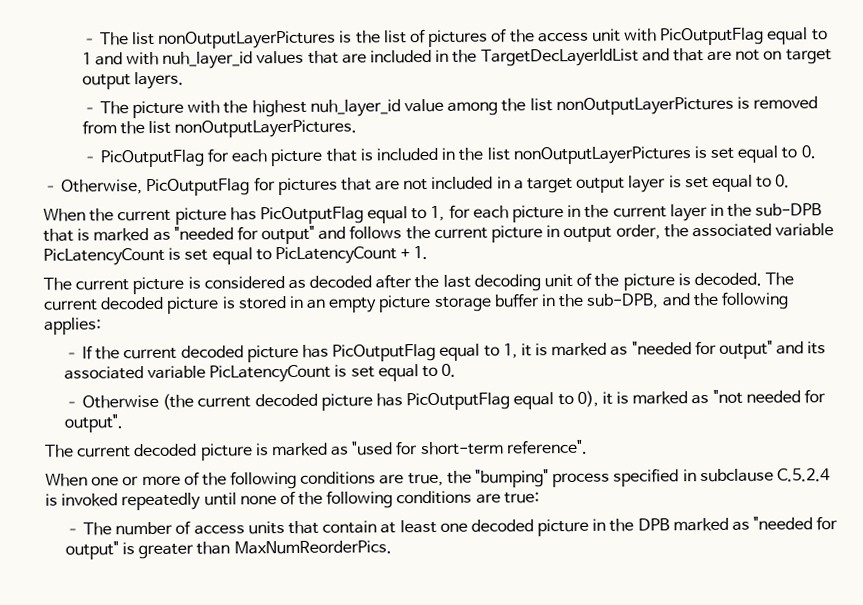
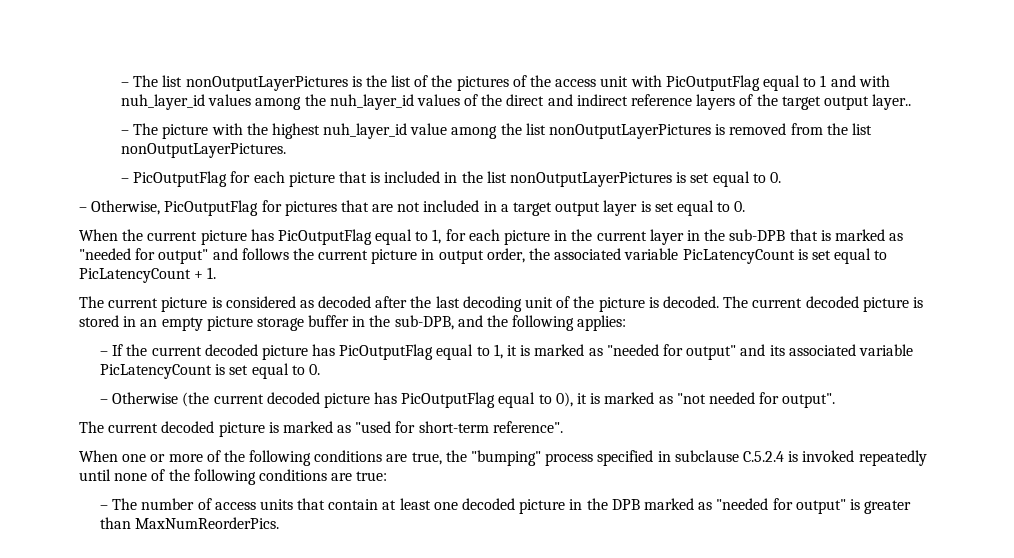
(426, 36) none -> [431,75,453,87] the
[307,48,832,67] [81,71,184,90] that are included in the TargetDecLayerIdList and that are not on target output layers. -> [255,94,912,110] among the nuh_layer_id values of the direct and indirect reference layers of the target output layer..

